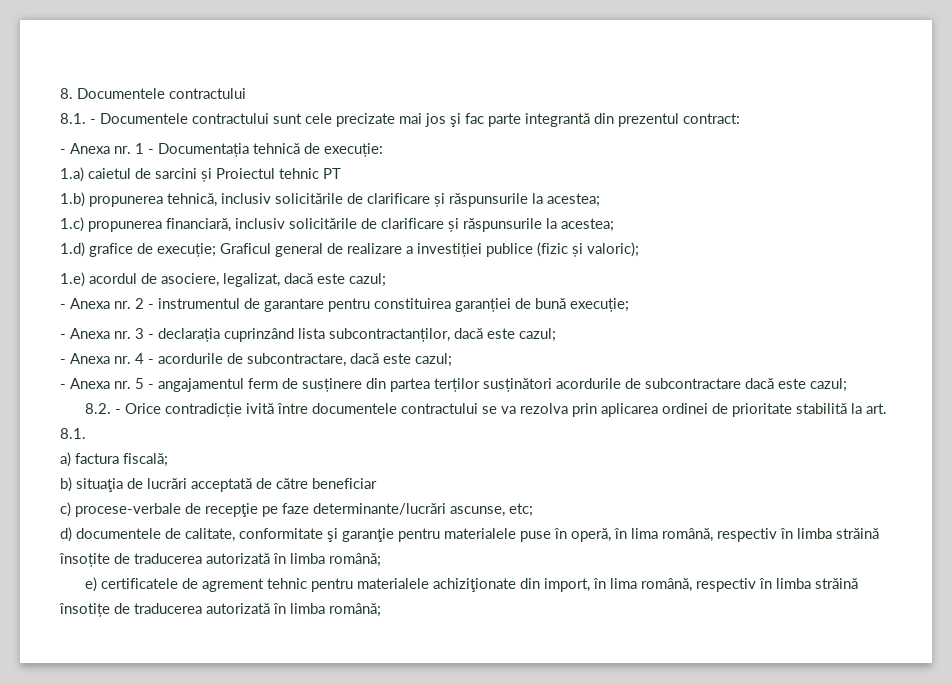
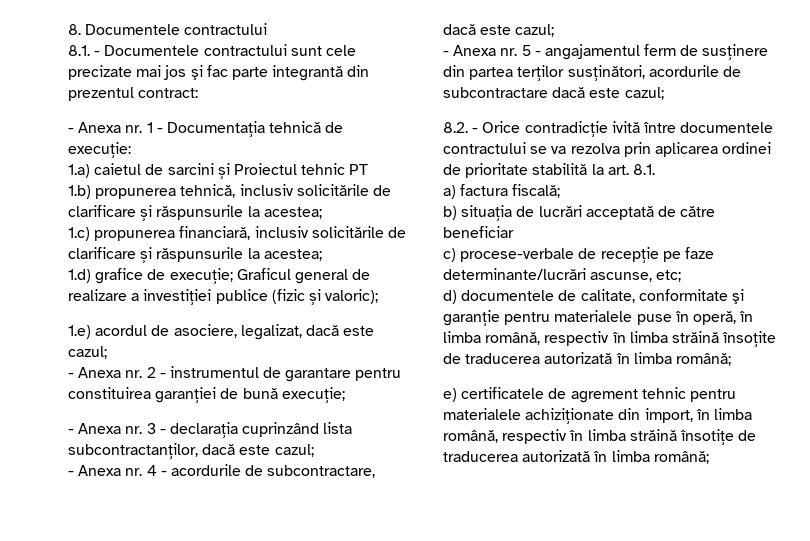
[483,378,552,392] susținători -> [567,65,645,81] susținători,
[631,528,658,539] lima -> [443,331,481,343] limba
[609,578,637,589] lima -> [713,408,752,420] limba

